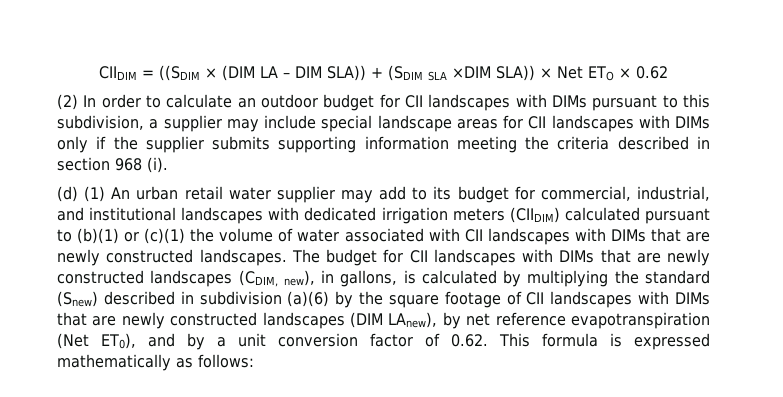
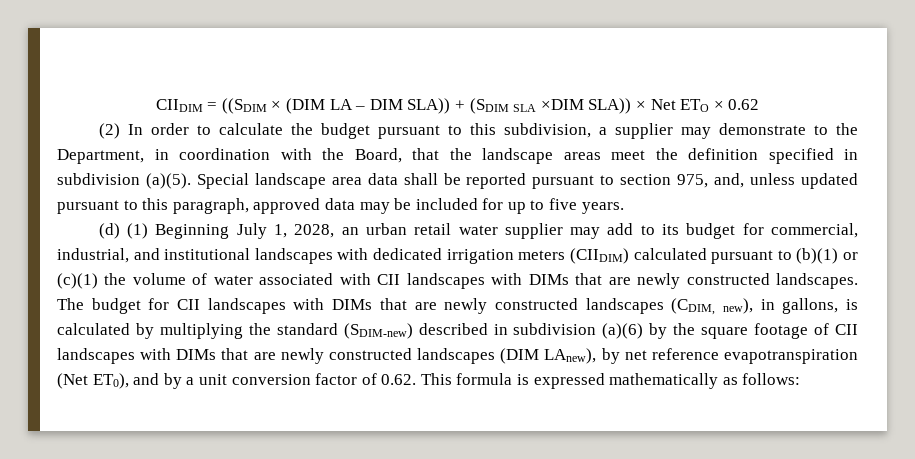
[237,94,587,111] an outdoor budget for CII landscapes with DIMs -> [290,123,370,139] the budget
[264,115,710,132] [57,136,710,153] [57,157,168,173] [57,186,131,202] include special landscape areas for CII landscapes with DIMs only if the supplier submits supporting information meeting the criteria described in section 968 (i). // (d) (1) An -> [718,123,858,135] [57,148,858,164] [57,173,858,189] [57,198,624,214] [98,223,359,239] demonstrate to the Department, in coordination with the Board, that the landscape areas meet the definition specified in subdivision (a)(5). Special landscape area data shall be reported pursuant to section 975, and, unless updated pursuant to this paragraph, approved data may be included for up to five years. // (d) (1) Beginning July 1, 2028, an
[57,291,98,307] (Snew) -> [343,323,413,339] (SDIM-new)

